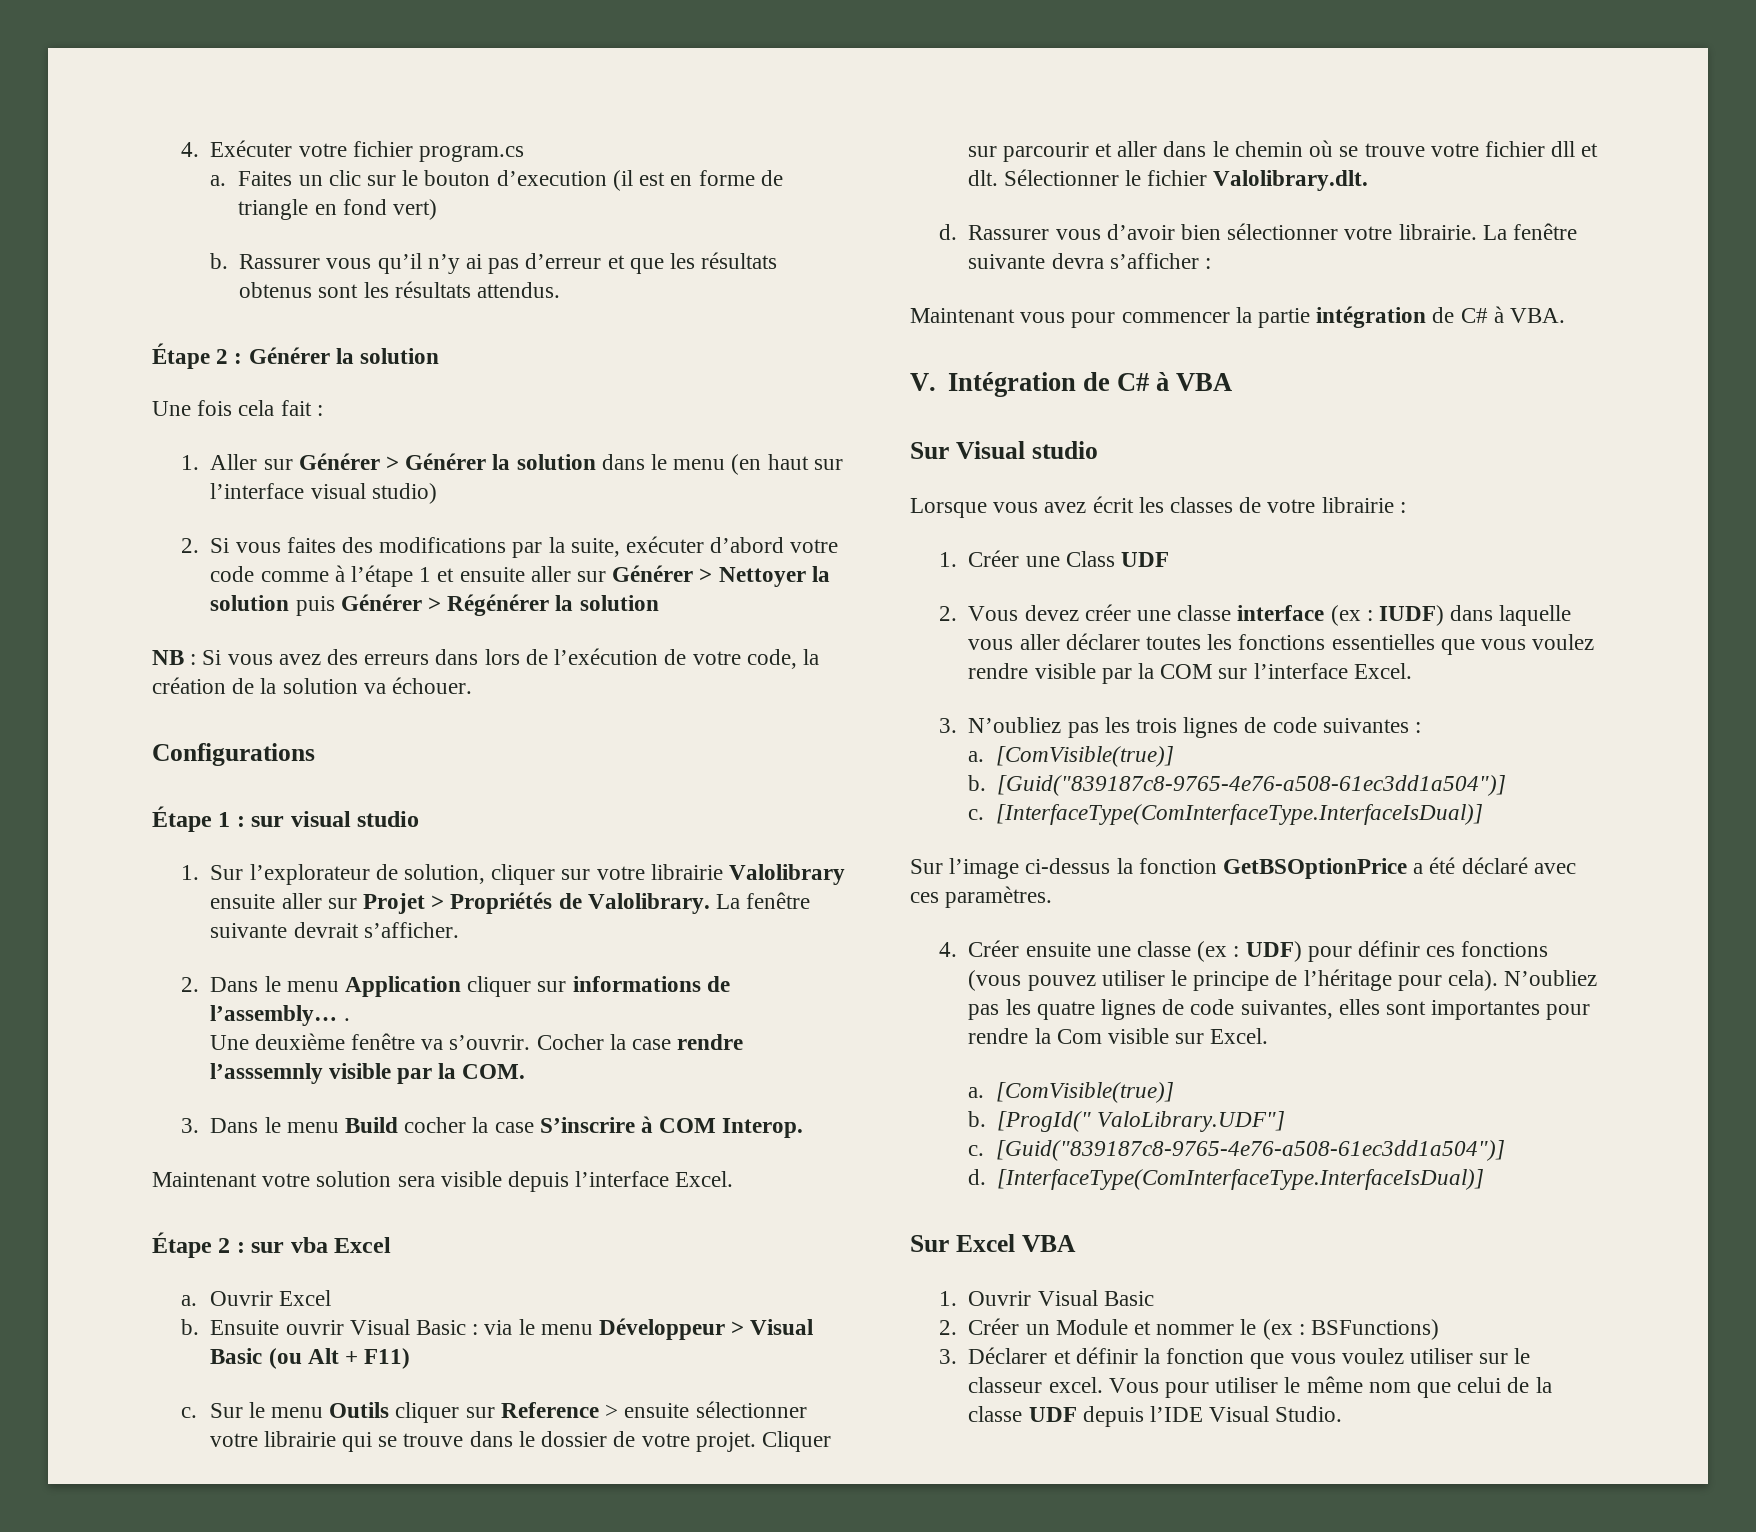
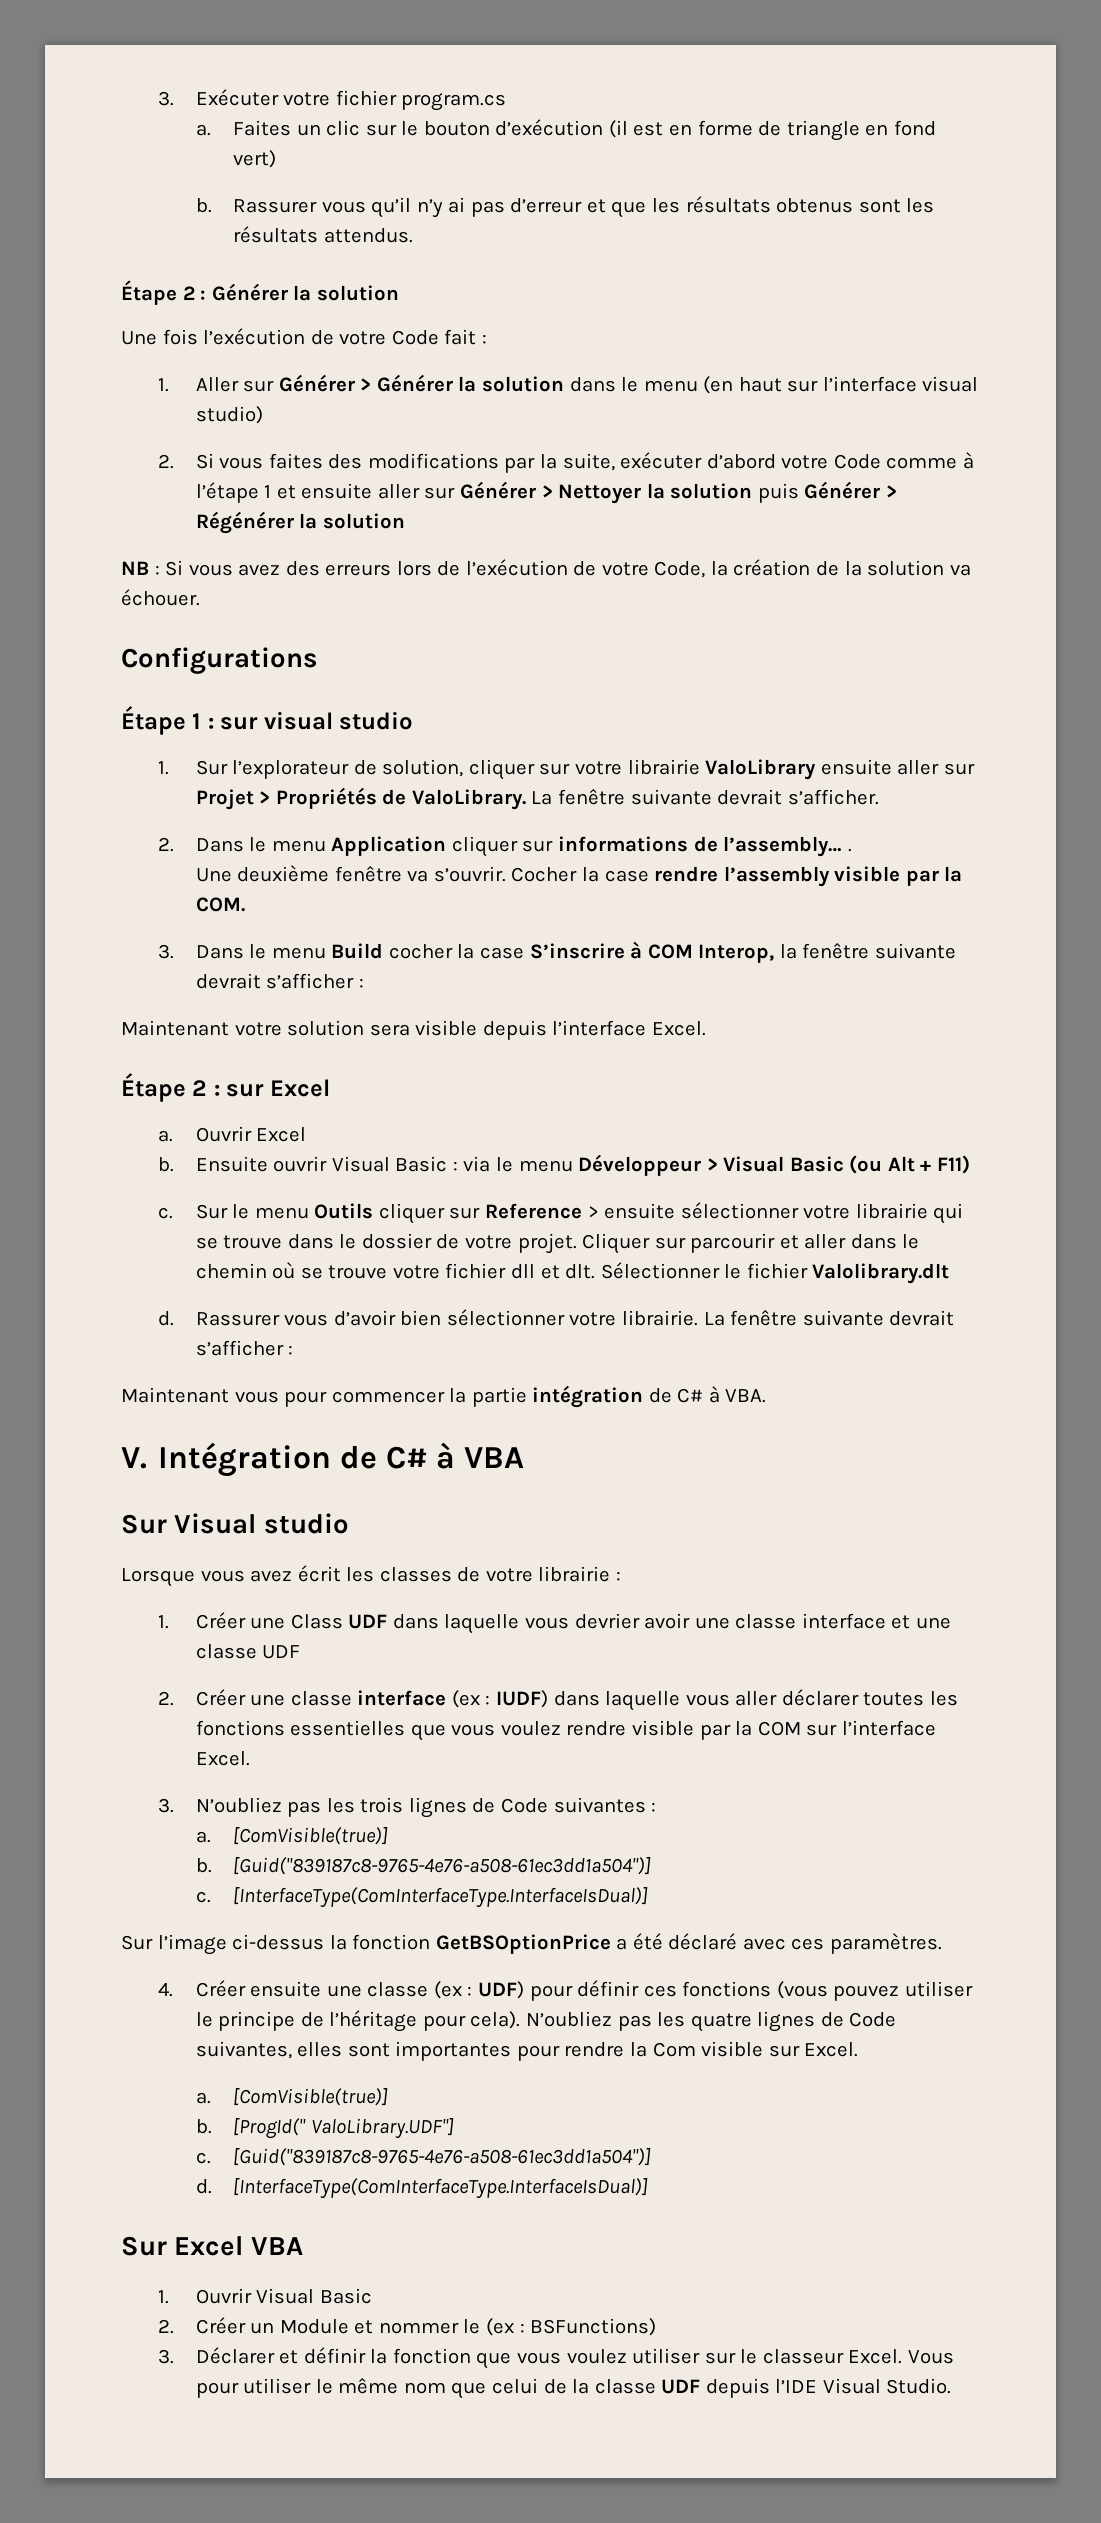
[180,142,199,157] 4. -> [158,91,175,106] 3.
[496,170,607,186] d’execution -> [495,119,604,136] d’exécution
[238,400,275,416] cela -> [203,328,439,345] l’exécution de votre Code
[210,566,255,582] code -> [833,454,881,469] Code
[435,649,479,665] dans -> (392, 570) none
[746,649,797,669] code, -> [654,561,706,578] Code,
[728,864,845,885] Valolibrary -> [705,759,817,780] ValoLibrary
[587,893,710,914] Valolibrary. -> [411,789,526,810] ValoLibrary.
[209,1063,323,1084] l’asssemnly -> [723,866,830,887] l’assembly
[722,1118,804,1138] Interop. -> [698,942,956,963] [195,973,364,989] Interop, la fenêtre suivante devrait s’afficher :
[290,1237,328,1253] vba -> (265, 1090) none
[1213,170,1369,191] Valolibrary.dlt. -> [812,1263,950,1284] Valolibrary.dlt
[1051,253,1104,269] devra -> [889,1310,955,1326] devrait
[938,604,1131,621] // 2. Vous devez créer -> [392,1613,951,1634] [195,1644,301,1659] [158,1689,246,1706] dans laquelle vous devrier avoir une classe interface et une classe UDF // 2. Créer
[1272,717,1317,733] code -> [501,1798,549,1813] Code
[1190,999,1235,1015] code -> [849,2012,897,2027] Code
[1048,1377,1103,1393] excel. -> [848,2349,903,2364] Excel.

